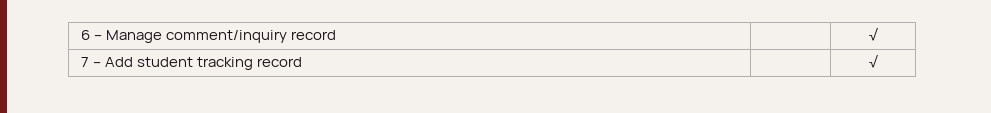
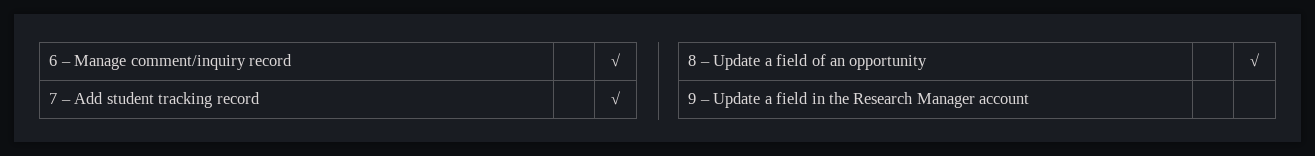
(878, 61) none -> [688,54,928,70] [1250,53,1260,67] [688,92,1030,108] // 8 – Update a field of an opportunity | | √ // 9 – Update a field in the Research Manager account | |

